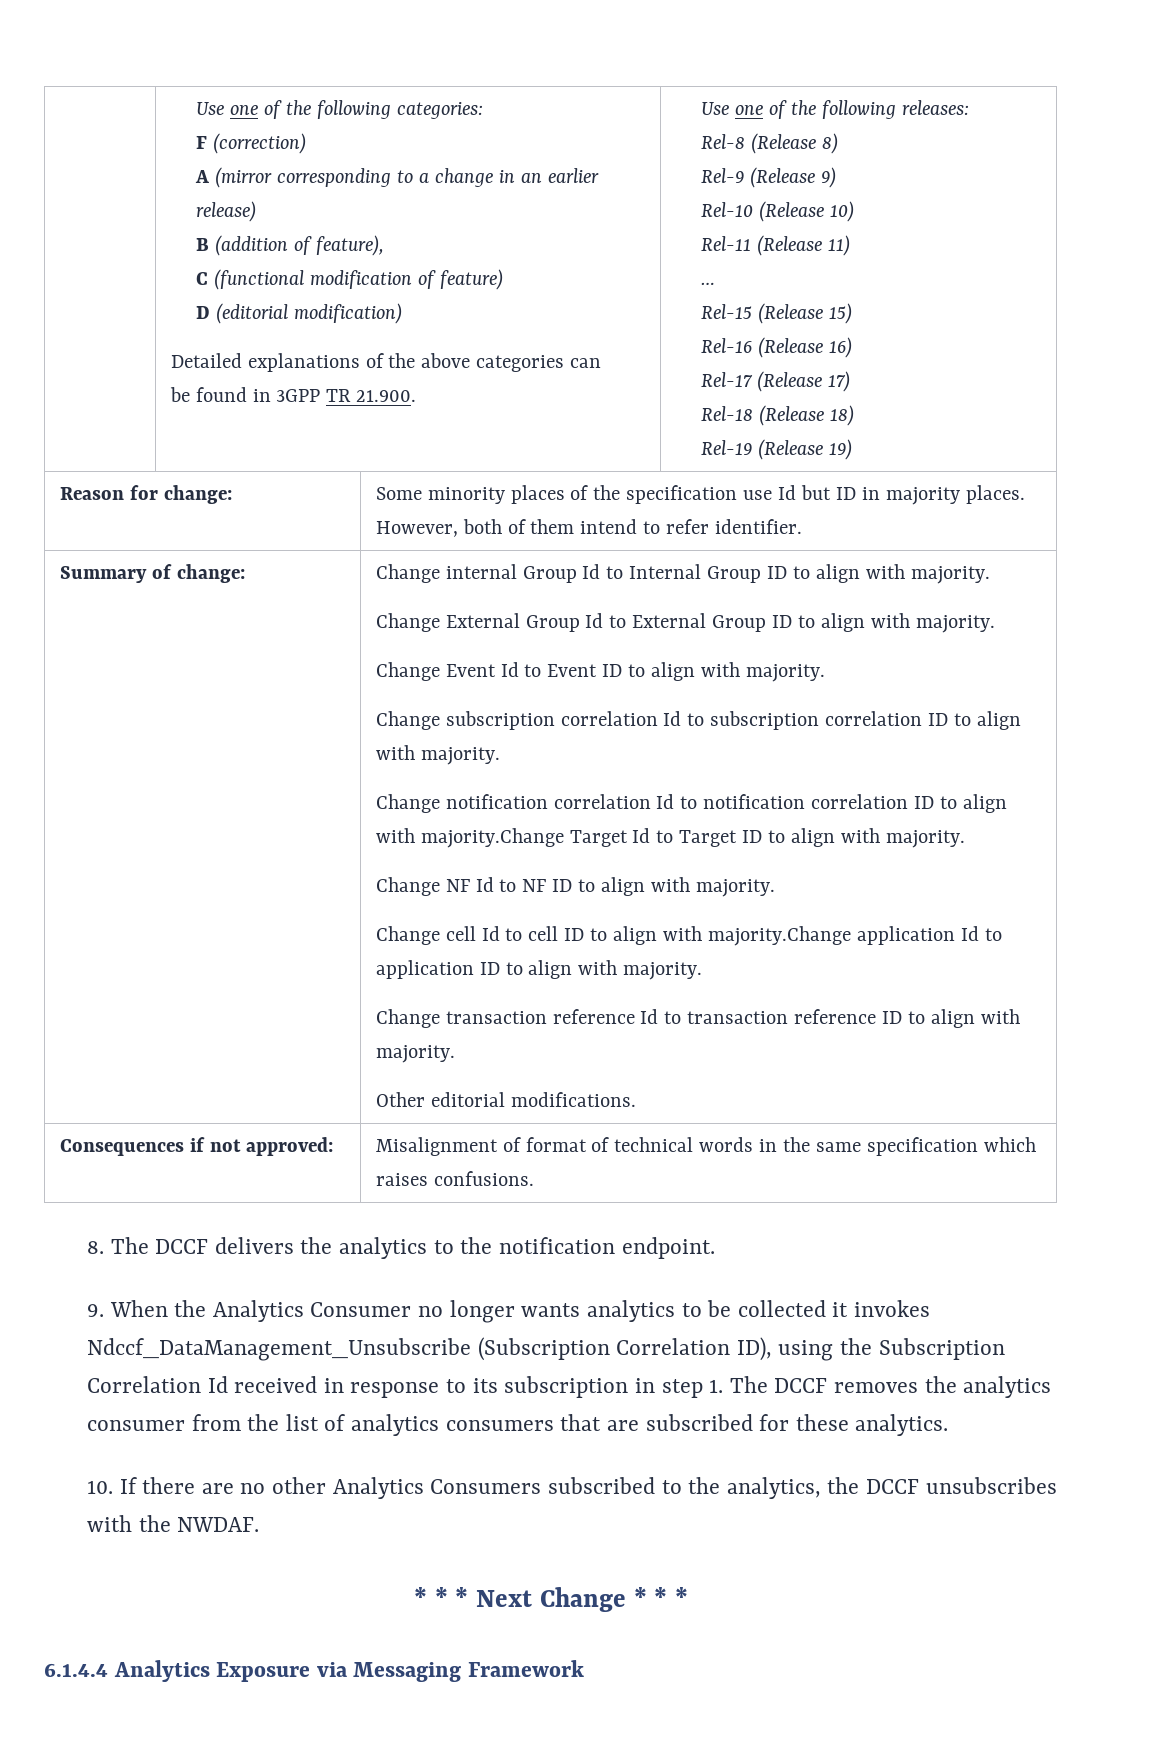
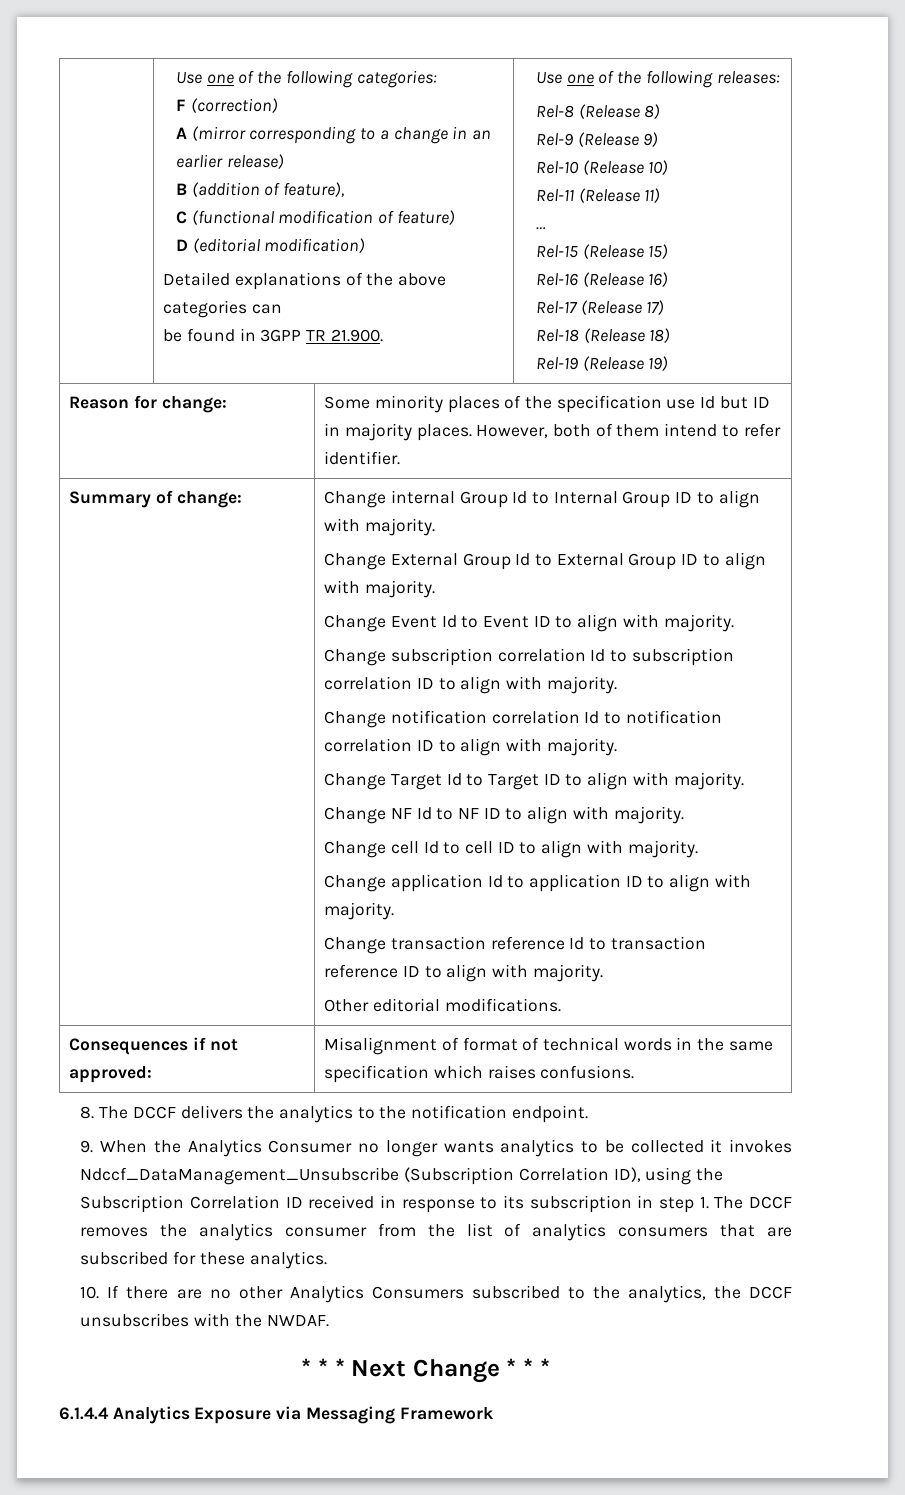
[420,828,564,848] majority.Change -> [546,738,617,756] [324,773,387,790] majority. // Change
[708,926,852,946] majority.Change -> [627,840,698,858] [324,875,387,892] majority. // Change
[207,1376,228,1393] Id -> [285,1197,303,1208] ID

